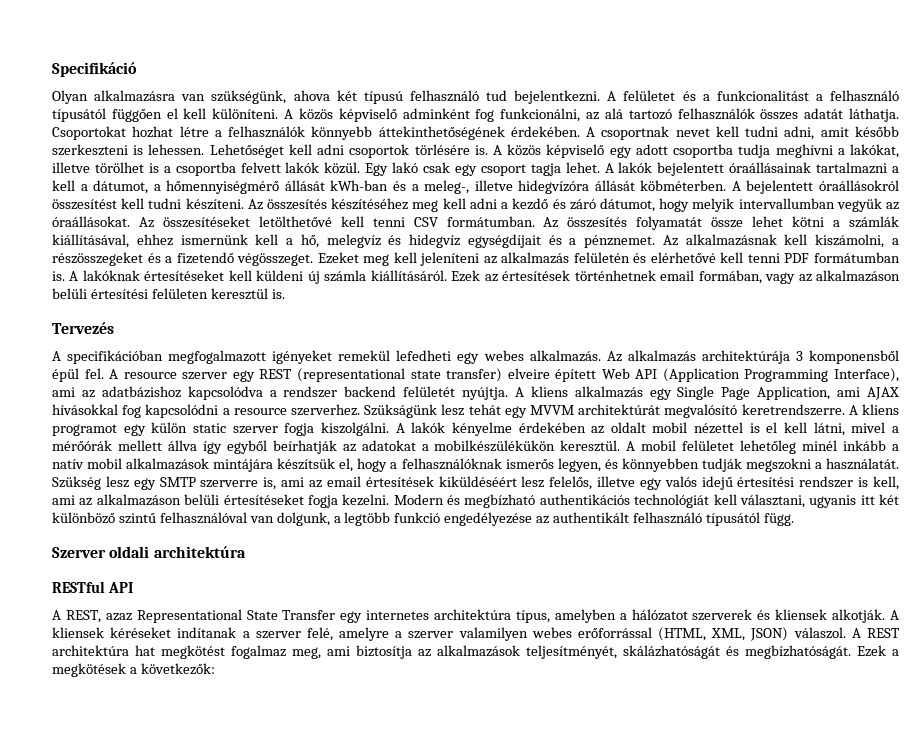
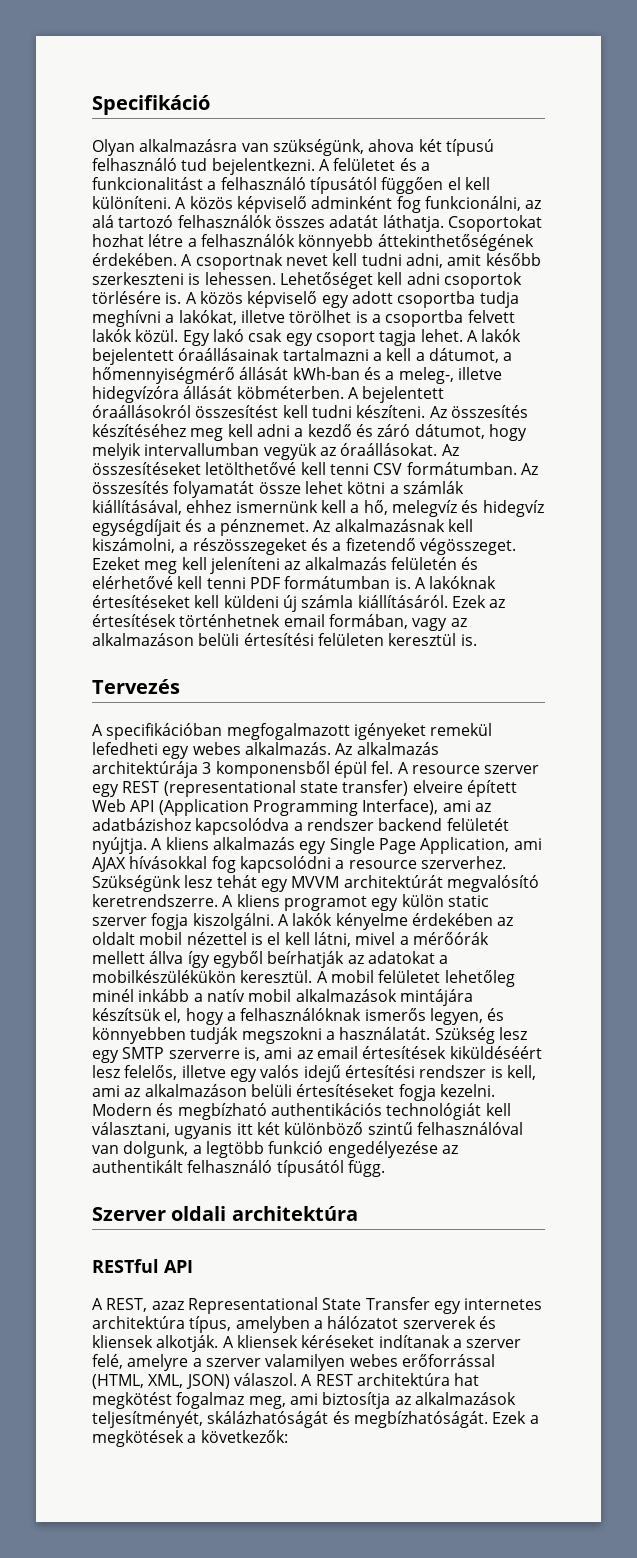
[364,404,438,418] Szükságünk -> [92,875,181,892] Szükségünk

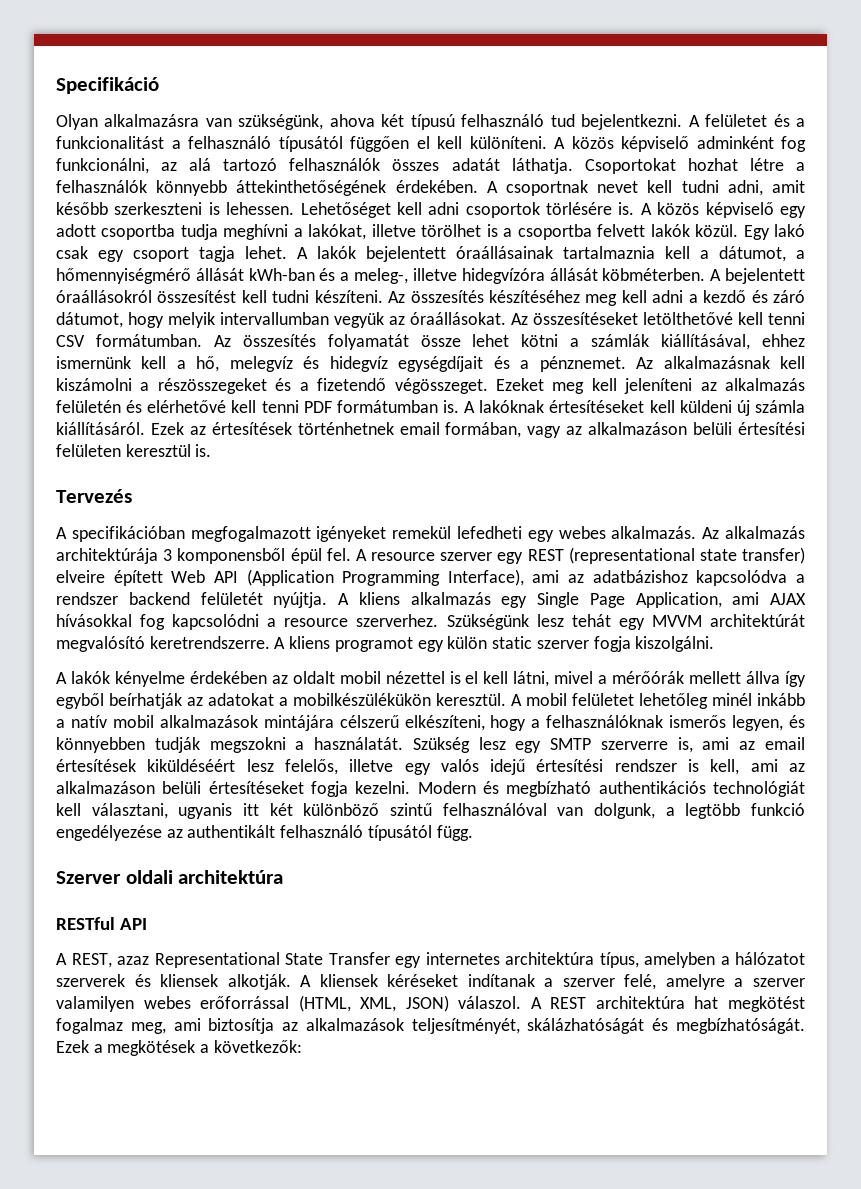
[282,348,382,361] tartalmazni a -> [563,246,655,259] tartalmaznia
[92,538,175,553] kiszámolni, -> [56,378,132,391] kiszámolni
(274, 921) none -> (715, 644) //
[92,1008,182,1023] készítsük el, -> [339,715,485,731] célszerű elkészíteni,

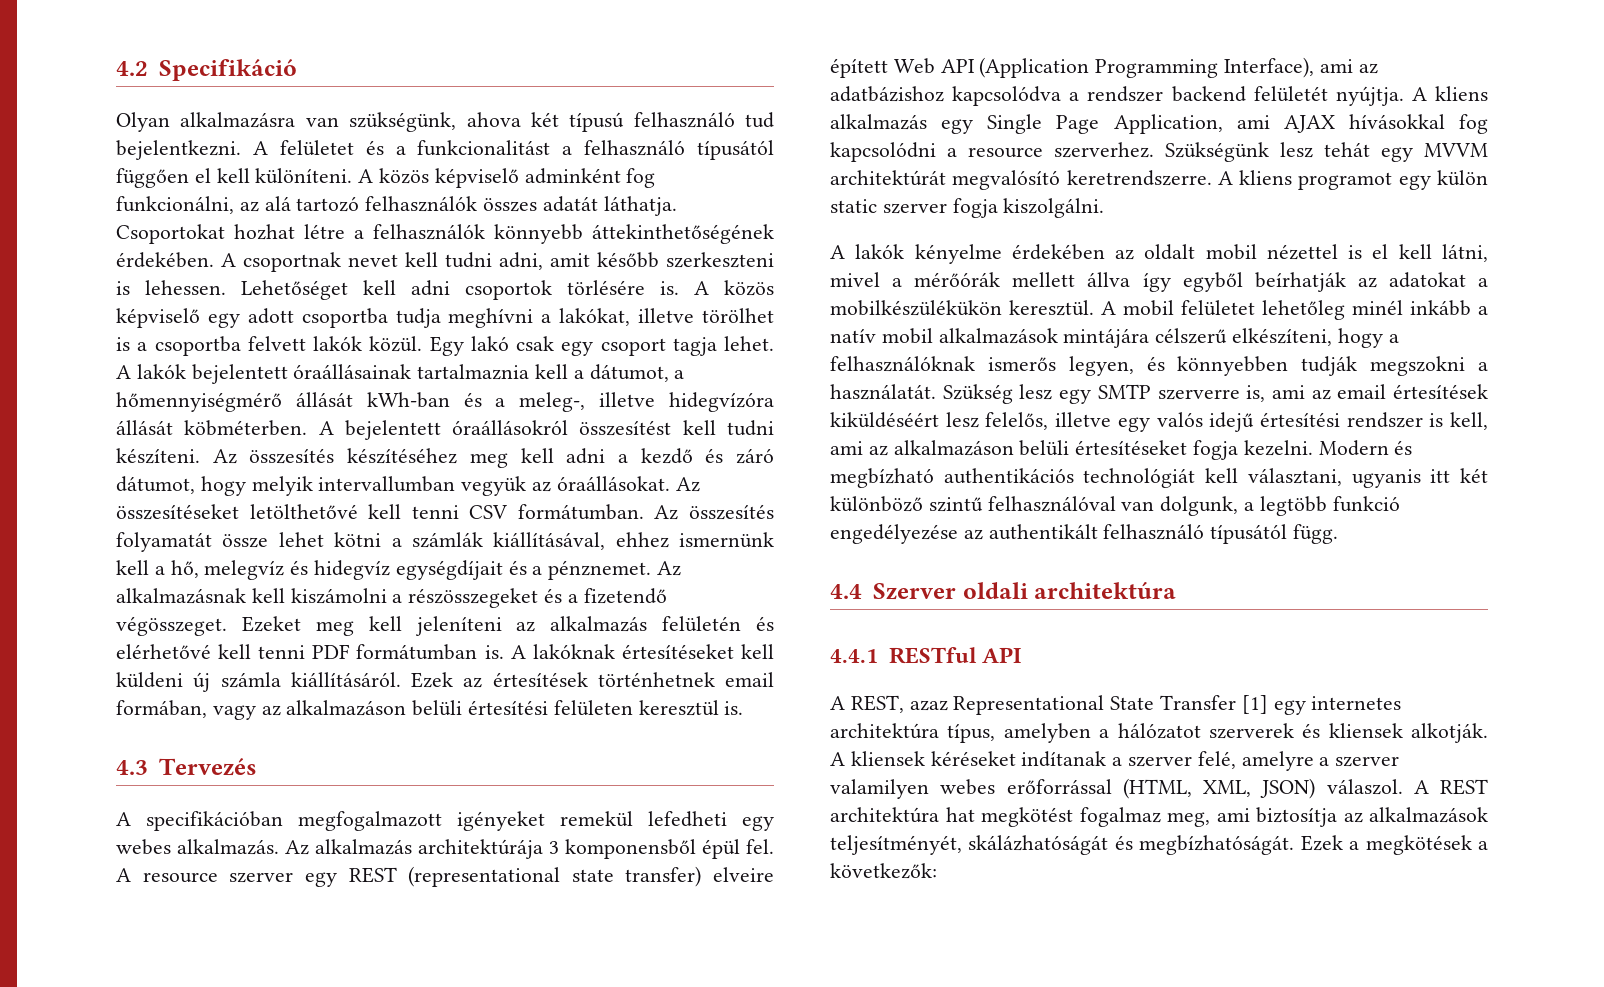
(56, 85) none -> [116,61,148,76] 4.2
(212, 450) none -> [116,760,148,775] 4.3
(473, 833) none -> [830,584,862,599] 4.4
(284, 877) none -> [830,649,878,663] 4.4.1
(390, 958) none -> [1241,695,1268,714] [1]

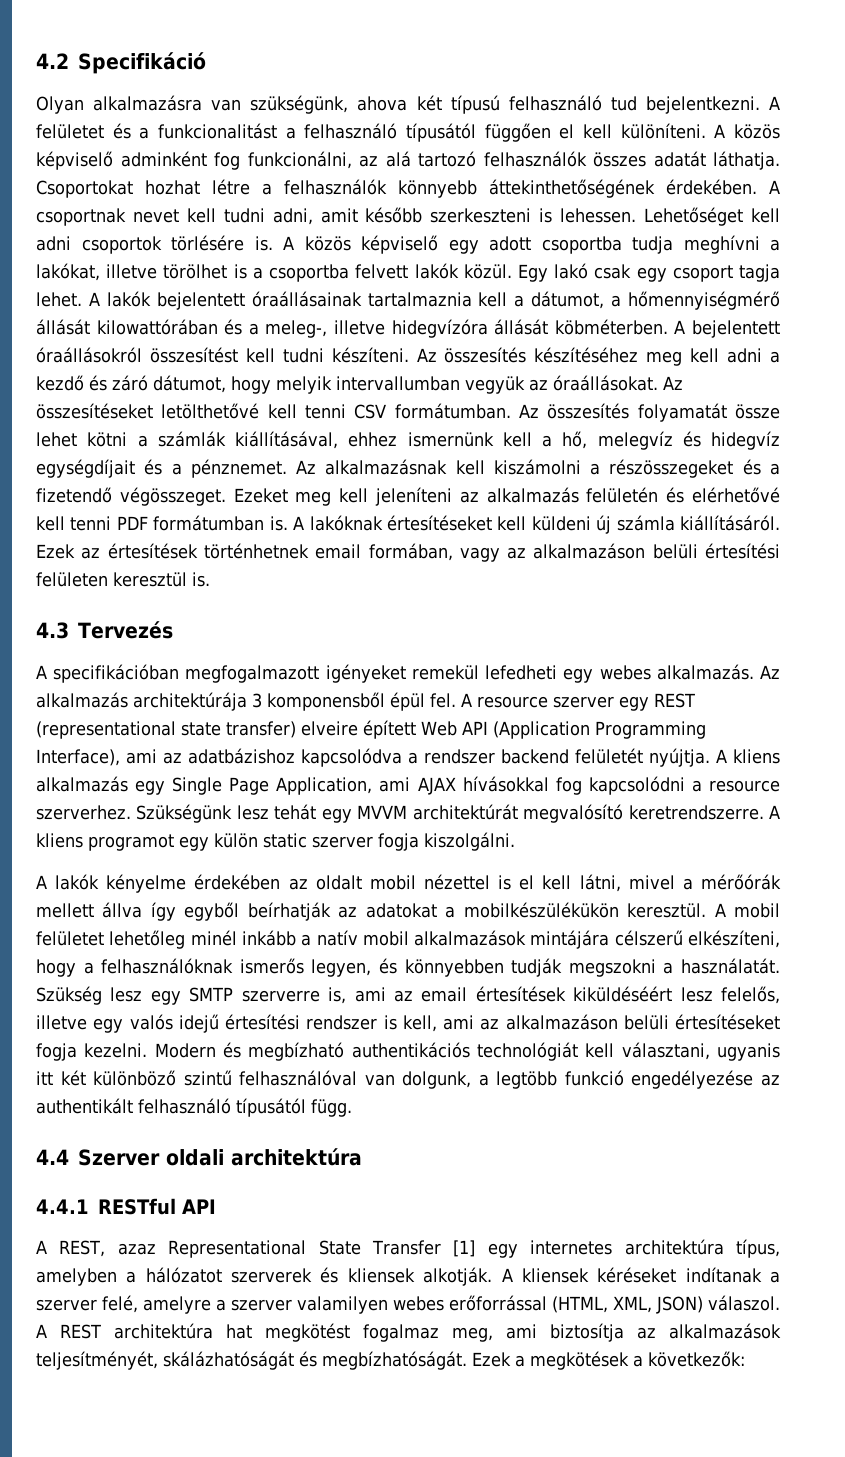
[366,392,450,408] kWh-ban -> [96,319,218,335] kilowattórában

